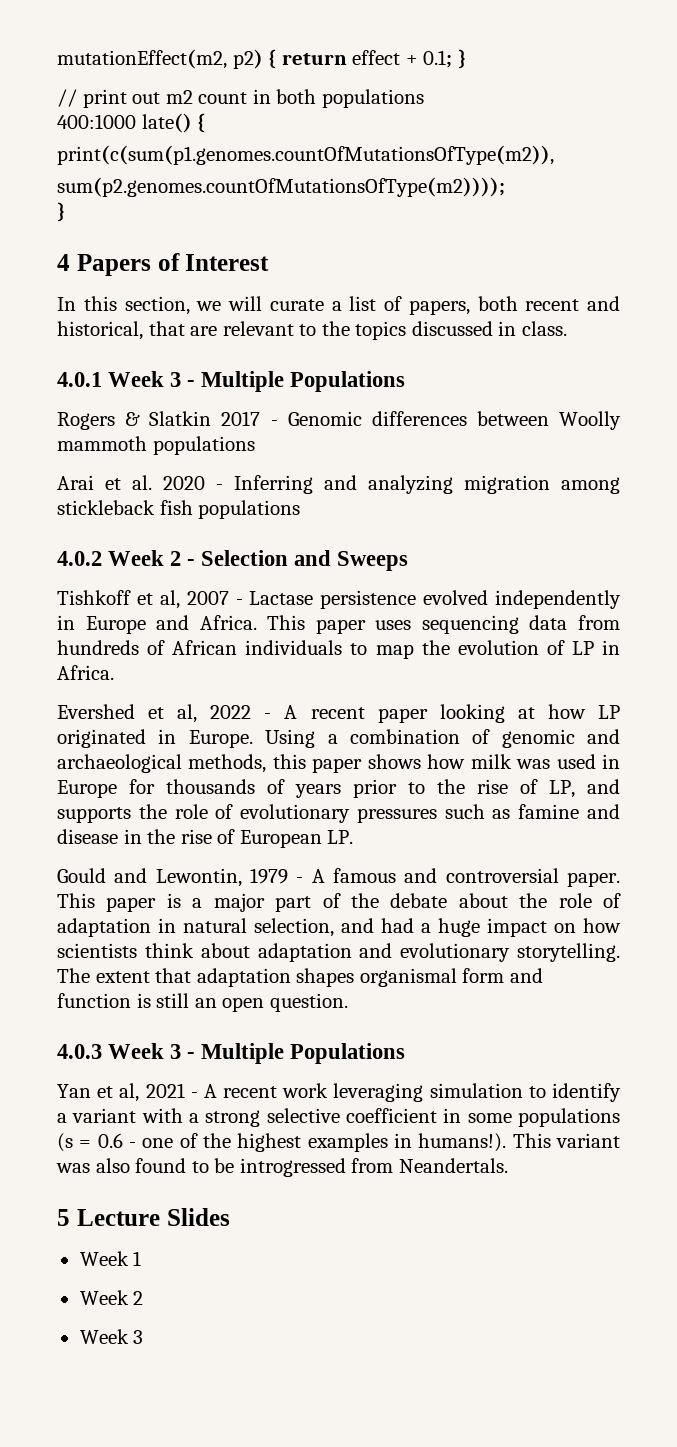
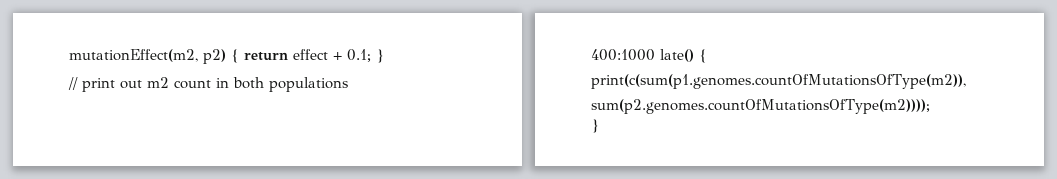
[57,253,270,276] [57,296,620,315] [57,321,567,340] [57,371,406,392] [57,411,621,430] [57,436,255,455] [57,475,620,494] [57,500,301,519] [57,550,409,571] [57,590,621,609] [57,615,620,634] [57,640,621,659] [57,665,114,680] [57,704,620,723] [57,729,620,748] [57,754,621,773] [57,779,620,798] [57,804,620,823] [57,829,354,848] [57,868,620,887] [57,893,622,912] [57,918,621,937] [57,943,620,962] [57,968,543,987] [57,993,348,1012] [57,1043,406,1064] [57,1083,621,1102] [57,1108,620,1127] [57,1133,620,1152] [56,1158,508,1177] [57,1208,230,1226] [79,1251,142,1266] [79,1290,144,1305] [79,1329,144,1344] // 4 Papers of Interest // In this section, we will curate a list of papers, both recent and historical, that are relevant to the topics discussed in class. // 4.0.1 Week 3 - Multiple Populations // Rogers & Slatkin 2017 - Genomic differences between Woolly mammoth populations // Arai et al. 2020 - Inferring and analyzing migration among stickleback fish populations // 4.0.2 Week 2 - Selection and Sweeps // Tishkoff et al, 2007 - Lactase persistence evolved independently in Europe and Africa. This paper uses sequencing data from hundreds of African individuals to map the evolution of LP in Africa. // Evershed et al, 2022 - A recent paper looking at how LP originated in Europe. Using a combination of genomic and archaeological methods, this paper shows how milk was used in Europe for thousands of years prior to the rise of LP, and supports the role of evolutionary pressures such as famine and disease in the rise of European LP. // Gould and Lewontin, 1979 - A famous and controversial paper. This paper is a major part of the debate about the role of adaptation in natural selection, and had a huge impact on how scientists think about adaptation and evolutionary storytelling. The extent that adaptation shapes organismal form and function is still an open question. // 4.0.3 Week 3 - Multiple Populations // Yan et al, 2021 - A recent work leveraging simulation to identify a variant with a strong selective coefficient in some populations (s = 0.6 - one of the highest examples in humans!). This variant was also found to be introgressed from Neandertals. // 5 Lecture Slides // Week 1 // Week 2 // Week 3 -> (599, 126) none

